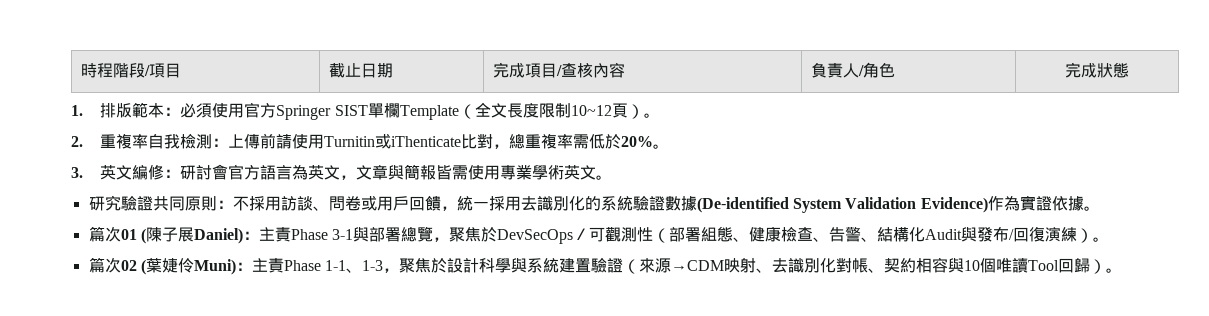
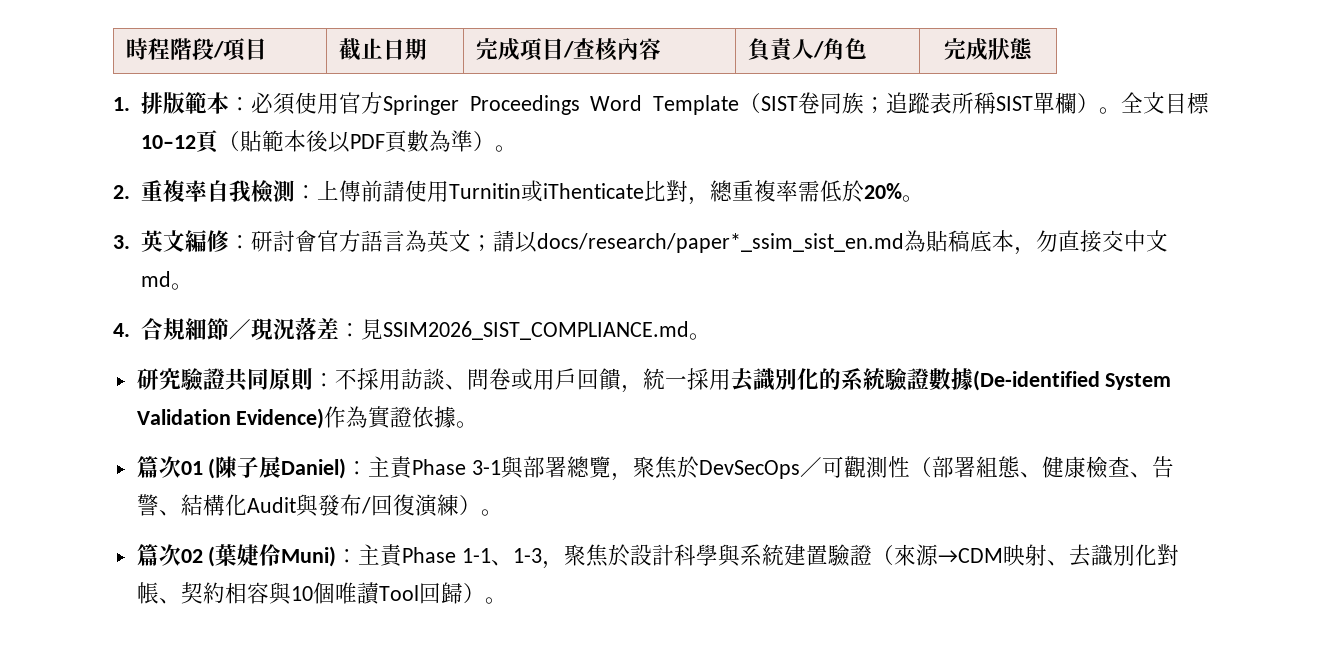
[334,102,628,120] SIST單欄Template（全文長度限制10~12頁 -> [469,92,1209,115] [140,130,473,154] Proceedings Word Template（SIST卷同族；追蹤表所稱SIST單欄）。全文目標10–12頁（貼範本後以PDF頁數為準
[340,164,597,180] ，文章與簡報皆需使用專業學術英文 -> [470,230,1168,255] [140,271,193,290] [113,317,689,341] ；請以docs/research/paper*_ssim_sist_en.md為貼稿底本，勿直接交中文md。 // 4.合規細節／現況落差：見SSIM2026_SIST_COMPLIANCE.md

